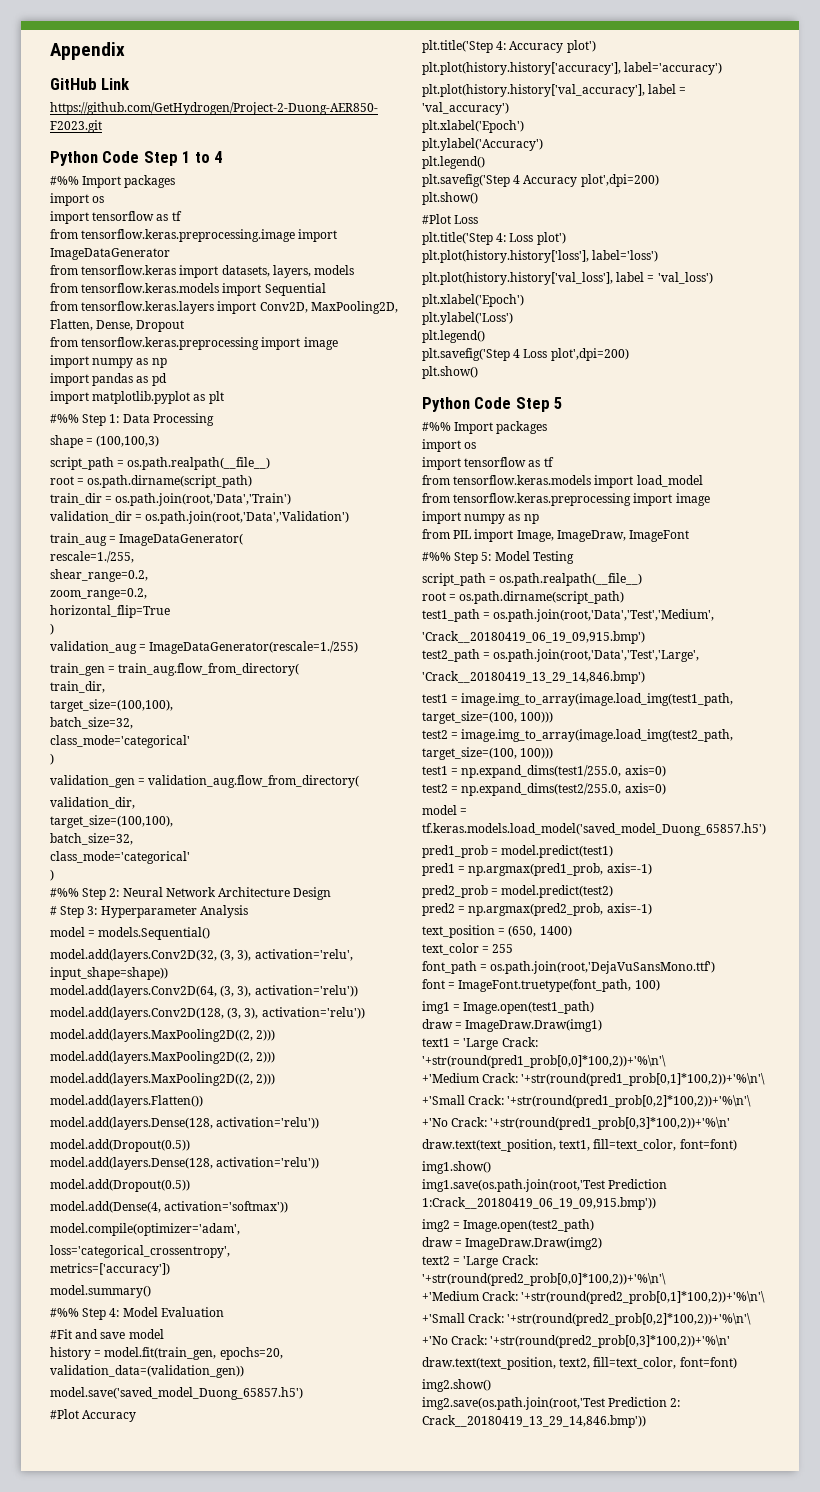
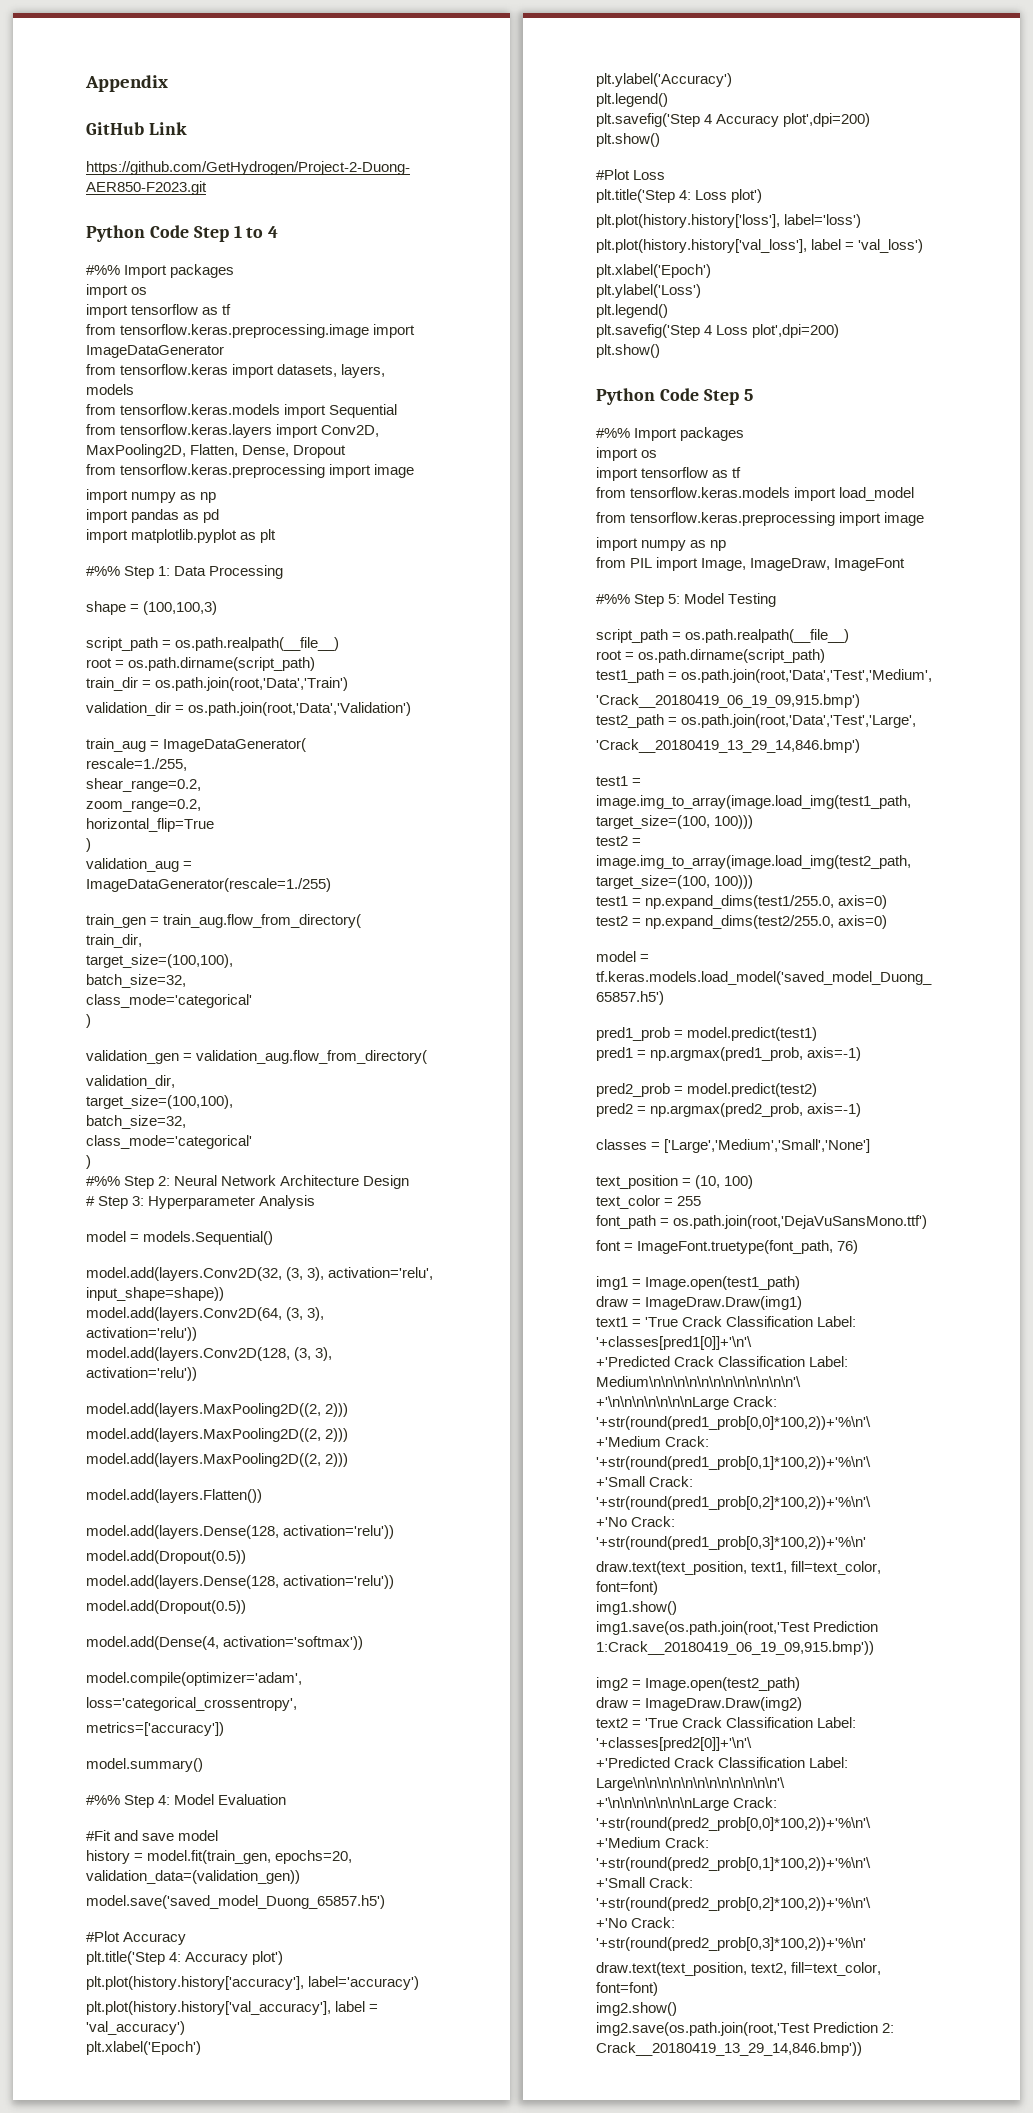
(652, 909) none -> [596,1139,871,1153] // classes = ['Large','Medium','Small','None']
[508,925,572,937] (650, 1400) -> [695,1175,754,1189] (10, 100)
[634,979,660,991] 100) -> [837,1240,859,1254] 76)
[463,1038,499,1050] 'Large -> [645,1316,857,1327] [596,1336,752,1350] [596,1356,849,1367] [596,1376,801,1387] [596,1396,729,1410] 'True Crack Classification Label: '+classes[pred1[0]]+'\n'\ // +'Predicted Crack Classification Label: Medium\n\n\n\n\n\n\n\n\n\n\n\n'\ // +'\n\n\n\n\n\n\nLarge
[463,1256,499,1268] 'Large -> [645,1717,857,1728] [596,1737,752,1751] [596,1757,849,1768] [596,1777,785,1791] [596,1797,729,1811] 'True Crack Classification Label: '+classes[pred2[0]]+'\n'\ // +'Predicted Crack Classification Label: Large\n\n\n\n\n\n\n\n\n\n\n\n'\ // +'\n\n\n\n\n\n\nLarge

